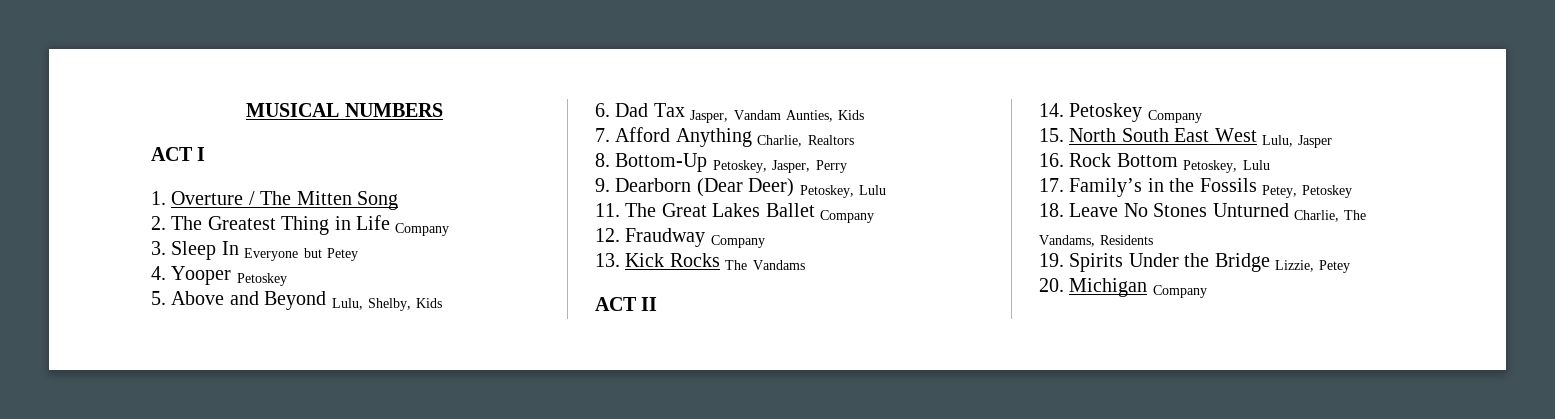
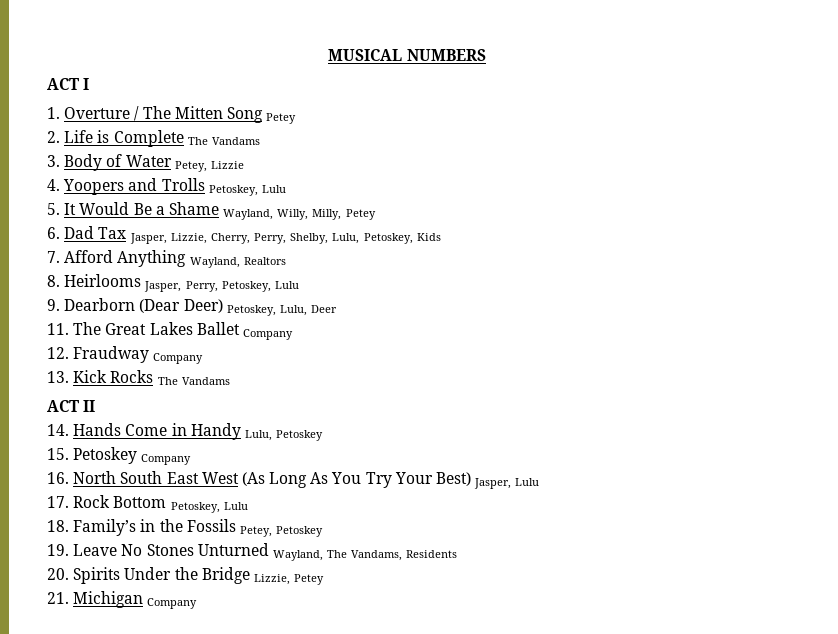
(398, 200) none -> [266,113,297,124] Petey
[171,215,450,236] [151,241,358,261] [151,266,287,286] [151,291,443,311] [595,103,833,123] The Greatest Thing in Life Company // 3. Sleep In Everyone but Petey // 4. Yooper Petoskey // 5. Above and Beyond Lulu, Shelby, Kids // 6. Dad Tax Jasper, Vandam Aunties, -> [64,130,260,147] [47,154,244,172] [47,178,286,196] [47,202,376,220] [47,226,413,244] Life is Complete The Vandams // 3. Body of Water Petey, Lizzie // 4. Yoopers and Trolls Petoskey, Lulu // 5. It Would Be a Shame Wayland, Willy, Milly, Petey // 6. Dad Tax Jasper, Lizzie, Cherry, Perry, Shelby, Lulu, Petoskey,
[757,135,803,147] Charlie, -> [189,257,240,268] Wayland,
[615,153,847,173] Bottom-Up Petoskey, Jasper, Perry -> [64,274,299,292] Heirlooms Jasper, Perry, Petoskey, Lulu
[859,185,886,195] Lulu -> [279,305,338,316] Lulu, Deer
(1064, 110) none -> [73,423,324,441] [47,448,69,460] Hands Come in Handy Lulu, Petoskey // 15.
[1039,128,1064,142] 15. -> [47,472,69,484] 16.
[1262,135,1333,148] [1039,153,1064,167] Lulu, Jasper // 16. -> [241,472,540,489] [47,496,69,508] (As Long As You Try Your Best) Jasper, Lulu // 17.
[1039,178,1064,192] 17. -> [47,520,69,532] 18.
[1039,203,1064,217] 18. -> [47,544,69,556] 19.
[1294,210,1339,222] Charlie, -> [272,550,323,561] Wayland,
[1039,253,1064,267] 19. -> [47,568,69,580] 20.
[1039,278,1064,292] 20. -> [47,592,69,604] 21.

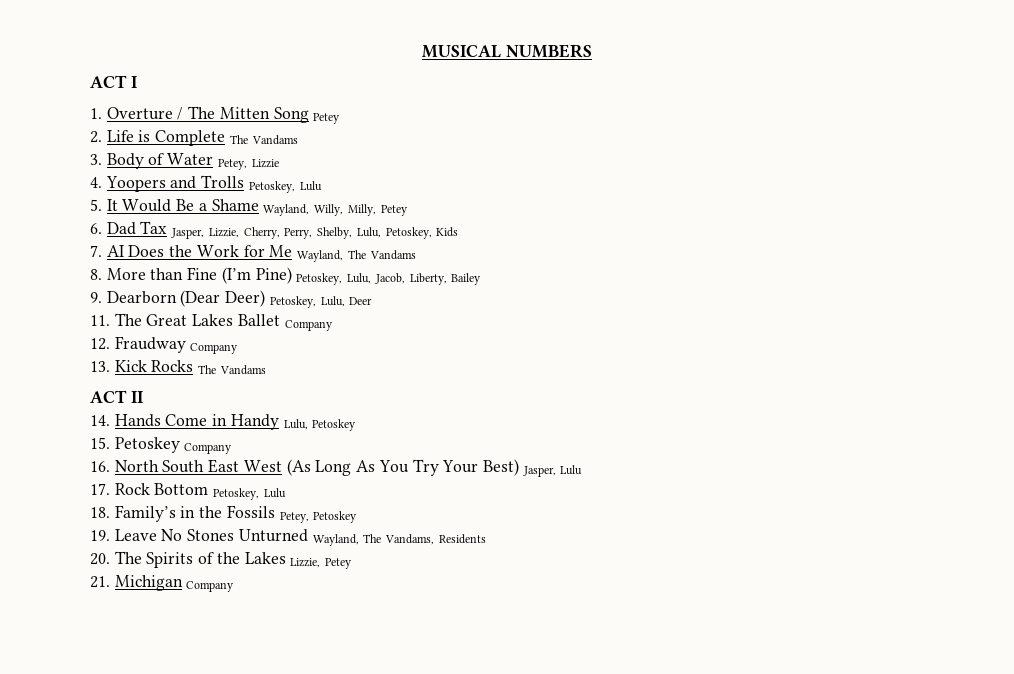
[64,250,286,268] [47,274,299,292] Afford Anything Wayland, Realtors // 8. Heirlooms Jasper, Perry, Petoskey, Lulu -> [106,245,416,262] [90,267,482,285] AI Does the Work for Me Wayland, The Vandams // 8. More than Fine (I’m Pine) Petoskey, Lulu, Jacob, Liberty, Bailey
[73,567,250,584] Spirits Under the Bridge -> [114,551,286,568] The Spirits of the Lakes

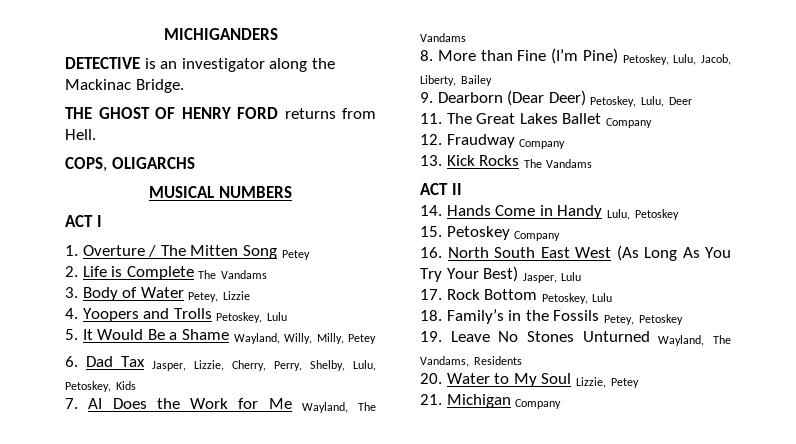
(422, 51) none -> [163,28,278,40] [65,57,335,72] [65,79,184,93] [65,107,376,119] [65,129,96,140] [65,157,195,172] MICHIGANDERS // DETECTIVE is an investigator along the Mackinac Bridge. // THE GHOST OF HENRY FORD returns from Hell. // COPS, OLIGARCHS //
[114,551,286,568] The Spirits of the Lakes -> [446,373,572,387] Water to My Soul

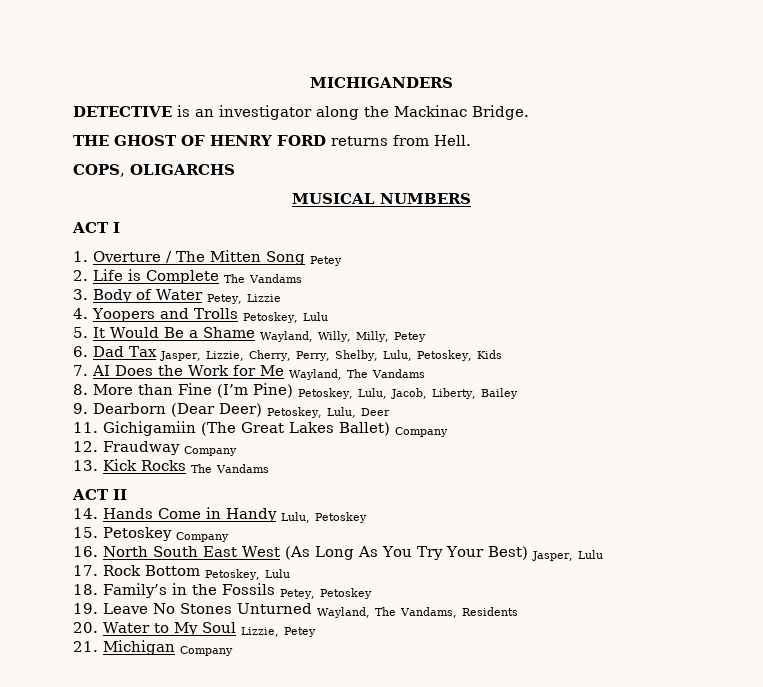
[446,113,472,124] The -> [103,421,236,436] Gichigamiin (The
[562,113,602,124] Ballet -> [339,422,390,436] Ballet)

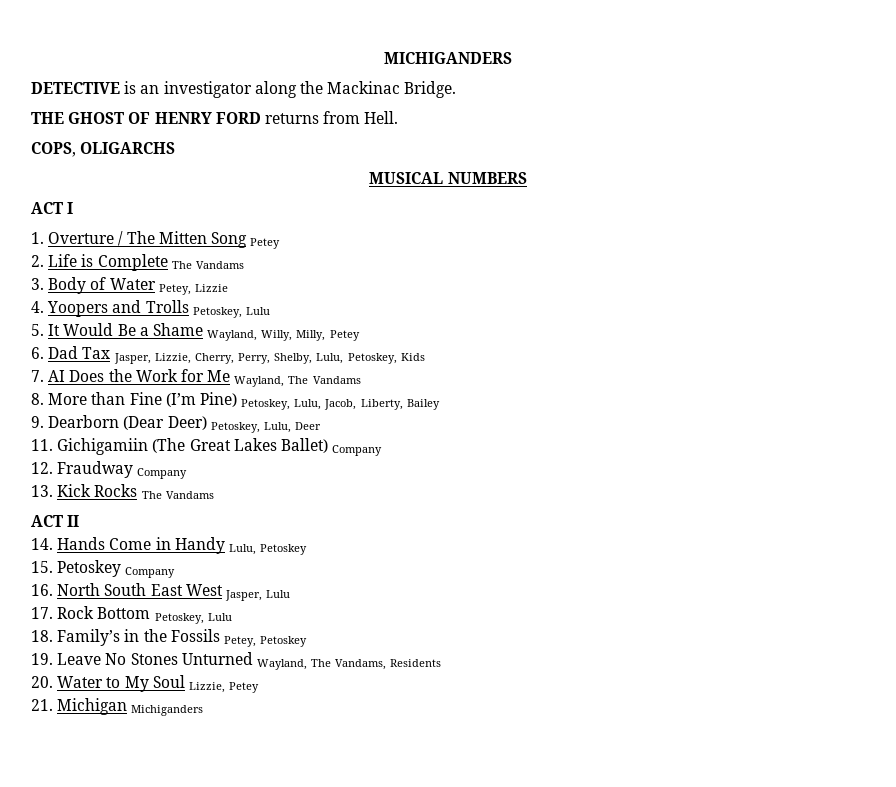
[284,546,528,560] (As Long As You Try Your Best) -> (223, 590) none
[180,646,233,656] Company -> [131,705,204,716] Michiganders

